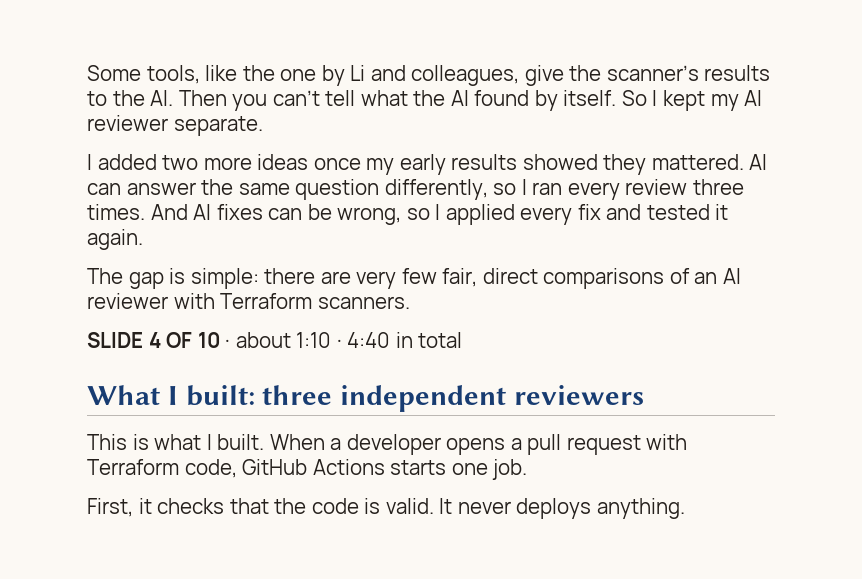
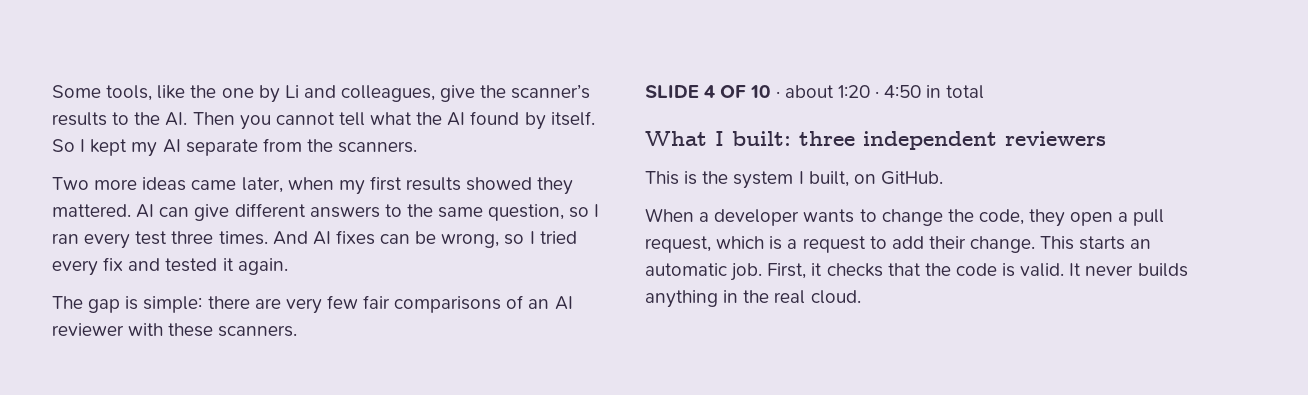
[272,90,320,106] can’t -> [275,112,335,125] cannot
[87,115,263,136] [87,154,446,175] reviewer separate. // I added two more ideas once my early -> [185,138,418,156] [52,176,402,195] separate from the scanners. // Two more ideas came later, when my first
[126,179,488,200] answer the same question differently, -> [194,203,565,221] give different answers to the same question,
[625,179,688,195] review -> [135,231,168,245] test
[445,204,515,225] applied -> [539,231,577,244] tried
[442,268,538,287] fair, direct -> [363,295,391,309] fair
[220,293,313,309] Terraform -> [168,323,214,337] these
[296,332,391,348] 1:10 · 4:40 -> [837,85,922,98] 1:20 · 4:50
[154,434,688,455] [87,459,488,478] what I built. When a developer opens a pull request with Terraform code, GitHub Actions starts one -> [702,171,943,189] [645,208,1165,227] [645,236,1152,253] [645,263,727,276] the system I built, on GitHub. // When a developer wants to change the code, they open a pull request, which is a request to add their change. This starts an automatic
(528, 469) // -> (763, 272) none
[516,498,685,519] deploys anything. -> [1137,263,1188,277] [645,290,861,308] builds anything in the real cloud.

